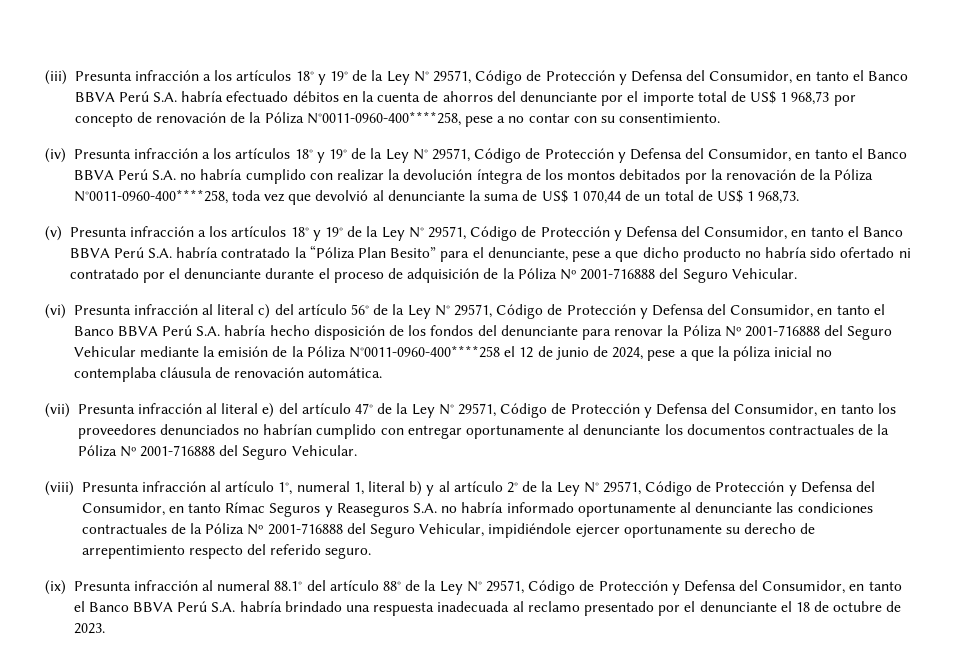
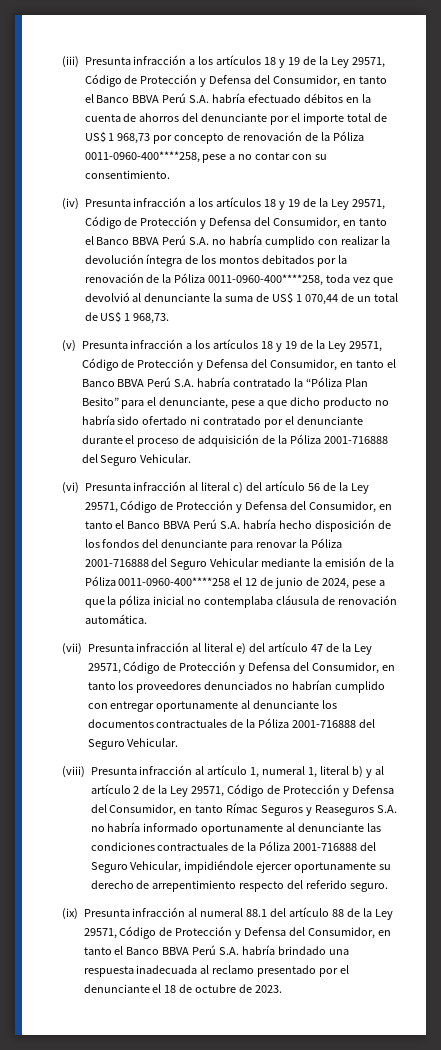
[295,70,429,85] 18° y 19° de la Ley N° -> [264,56,350,68] 18 y 19 de la Ley
[306,111,461,126] N°0011-0960-400****258, -> [84,151,200,163] 0011-0960-400****258,
[294,148,428,163] 18° y 19° de la Ley N° -> [264,198,350,210] 18 y 19 de la Ley
[73,189,228,204] N°0011-0960-400****258, -> [208,274,324,286] 0011-0960-400****258,
[290,226,424,241] 18° y 19° de la Ley N° -> [261,340,347,352] 18 y 19 de la Ley
[559,269,576,280] Nº -> (322, 439) none
[351,304,450,319] 56° de la Ley N° -> [308,482,370,494] 56 de la Ley
[724,326,741,337] Nº -> (343, 543) none
[349,345,501,358] N°0011-0960-400****258 -> [118,577,231,586] 0011-0960-400****258
[355,403,454,418] 47° de la Ley N° -> [311,643,373,655] 47 de la Ley
[119,446,136,457] Nº -> (290, 723) none
[278,482,293,495] 1°, -> [250,767,260,778] 1,
[506,481,599,496] 2° de la Ley N° -> [133,785,189,797] 2 de la Ley
[247,524,264,535] Nº -> (291, 846) none
[274,580,482,595] 88.1° del artículo 88° de la Ley N° -> [246,907,394,920] 88.1 del artículo 88 de la Ley

